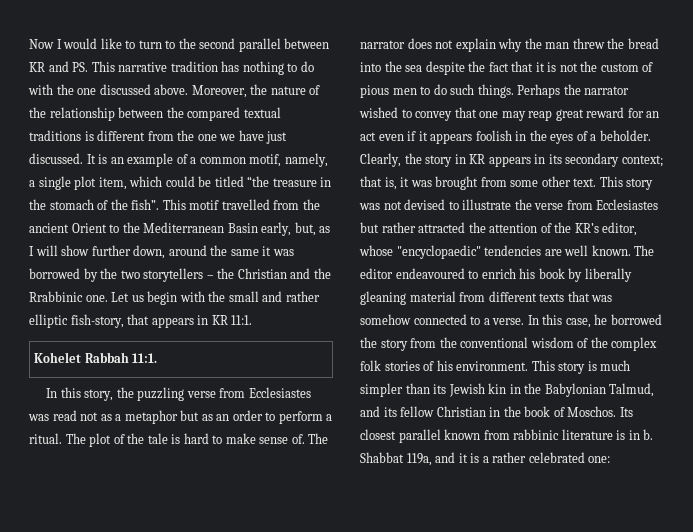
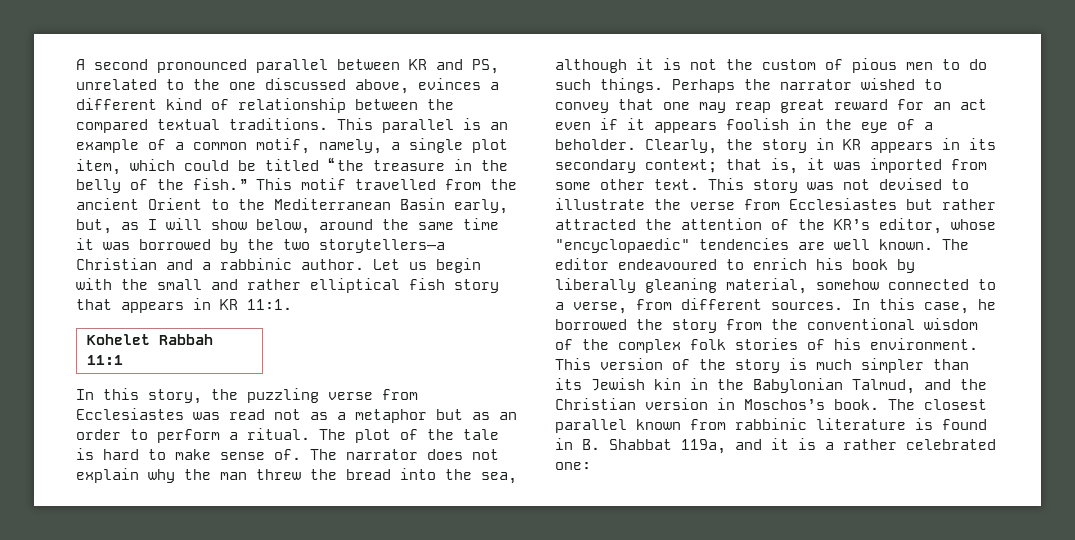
[29,38,330,52] [29,61,314,75] [28,84,321,98] [29,107,46,118] Now I would like to turn to the second parallel between KR and PS. This narrative tradition has nothing to do with the one discussed above. Moreover, the nature of the -> [76,59,499,74] [76,78,499,94] [76,98,229,110] A second pronounced parallel between KR and PS, unrelated to the one discussed above, evinces a different kind of
[29,130,288,144] [29,153,96,164] traditions is different from the one we have just discussed. It -> [229,118,454,133] traditions. This parallel
[49,199,160,210] stomach of the fish”. -> [76,178,247,193] belly of the fish.”
[91,245,166,259] further down, -> [256,219,310,234] below,
(259, 252) none -> [463,218,499,230] time
[143,268,331,282] [29,291,108,302] storytellers – the Christian and the Rrabbinic one. -> [319,239,445,253] [76,258,364,270] storytellers—a Christian and a rabbinic author.
[29,314,124,328] elliptic fish-story, -> [310,278,499,293] elliptical fish story
[132,353,158,363] 11:1. -> [87,355,124,365] 11:1
[405,61,534,75] sea despite the fact that -> [481,472,517,484] [555,59,627,73] sea, although
[550,134,574,144] eyes -> [861,122,888,133] eye
[435,176,479,190] brought -> [870,158,942,173] imported
[409,291,613,302] [360,314,525,325] material from different texts that was somehow connected to a verse. -> [726,278,996,294] [555,298,843,314] material, somehow connected to a verse, from different sources.
(555, 365) none -> [600,358,726,370] version of the
[383,406,633,417] its fellow Christian in the book of Moschos. Its -> [960,379,987,390] [555,398,915,410] the Christian version in Moschos’s book. The
[628,429,654,440] in b. -> [942,419,987,430] [555,438,600,450] found in B.

